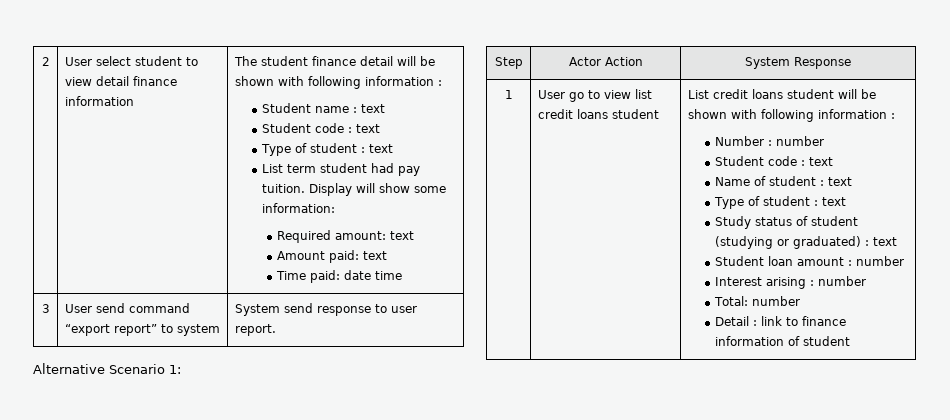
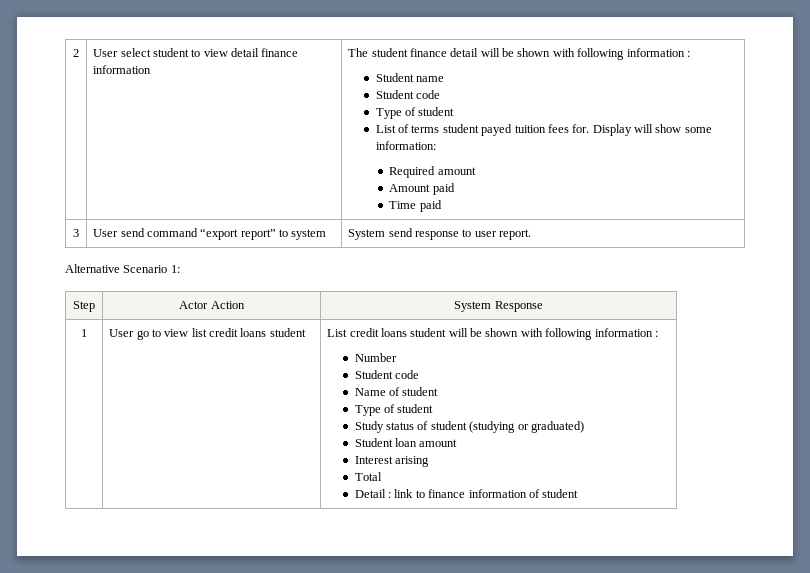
[353,104,386,113] [262,123,381,133] [261,143,394,156] [262,163,421,176] [262,184,306,193] : text // Student code : text // Type of student : text // List term student had pay tuition. -> [375,90,440,99] [375,107,455,119] [375,124,590,136] // Student code // Type of student // List of terms student payed tuition fees for.
[334,231,414,240] amount: text -> [437,167,476,175] amount
[328,250,387,263] paid: text -> [432,183,455,195] paid
[309,270,402,283] paid: date time -> [419,200,442,212] paid
[768,136,825,146] [715,156,834,166] : number // Student code : text -> [354,370,419,379] // Student code
[820,177,853,186] [714,196,847,209] : text // Type of student : text -> [354,404,434,416] // Type of student
[865,237,898,246] : text -> (584, 427) none
[848,256,905,266] : number -> (458, 443) none
[810,276,867,286] [714,296,801,306] : number // Total: number -> [354,472,382,481] // Total

